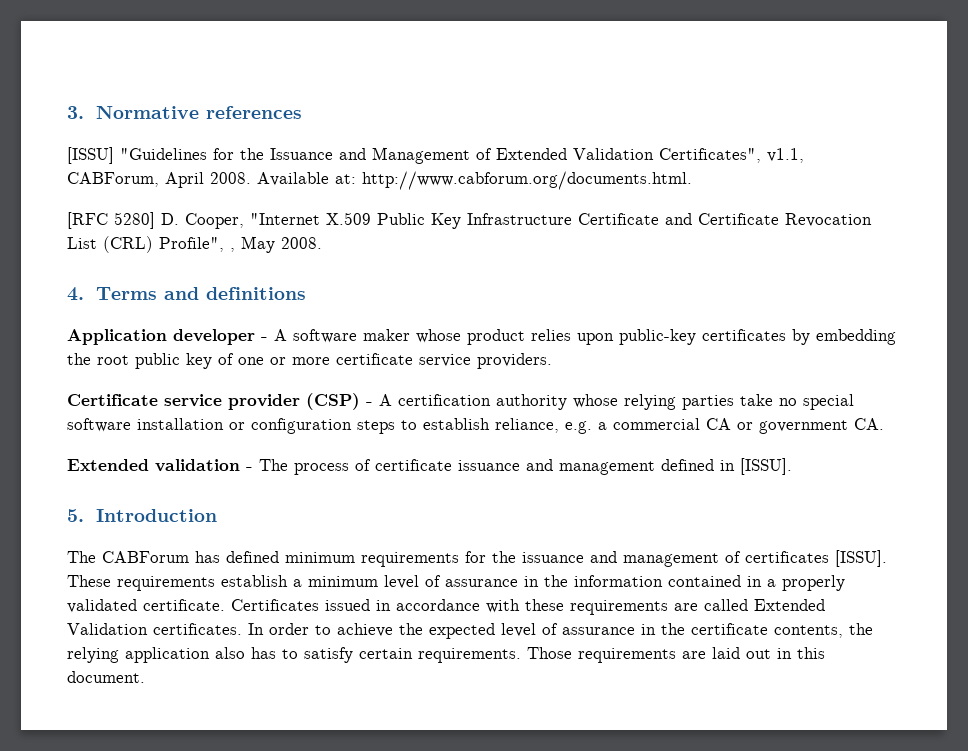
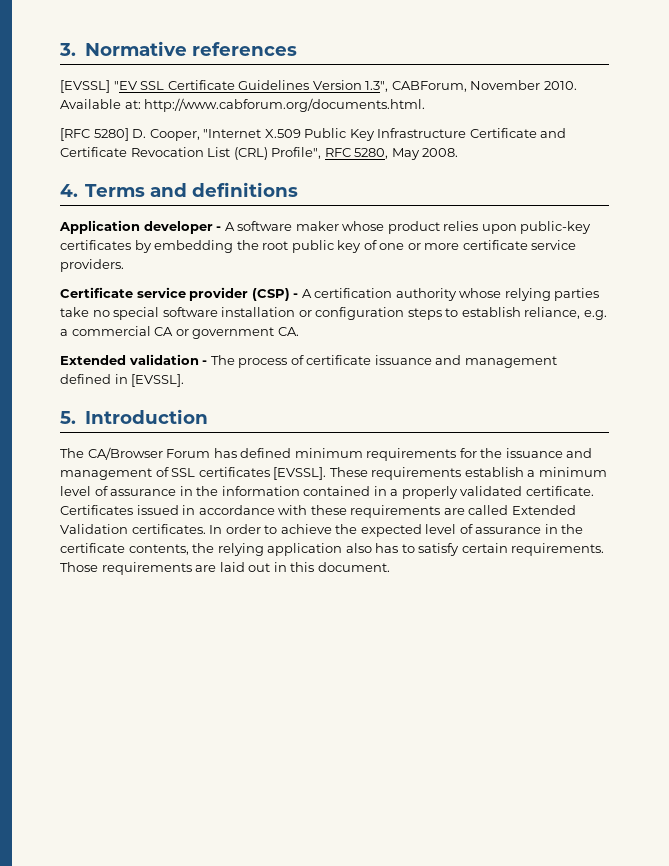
[67,147,804,164] [67,172,251,188] [ISSU] "Guidelines for the Issuance and Management of Extended Validation Certificates", v1.1, CABForum, April 2008. -> [60,80,577,93] [EVSSL] "EV SSL Certificate Guidelines Version 1.3", CABForum, November 2010.
[230,248,235,252] , -> [324,148,389,159] RFC 5280,
[740,458,792,475] [ISSU]. -> [131,374,185,387] [EVSSL].
[102,551,189,563] CABForum -> [87,447,211,460] CA/Browser Forum
[745,550,887,567] certificates [ISSU]. -> [171,467,327,480] SSL certificates [EVSSL].

